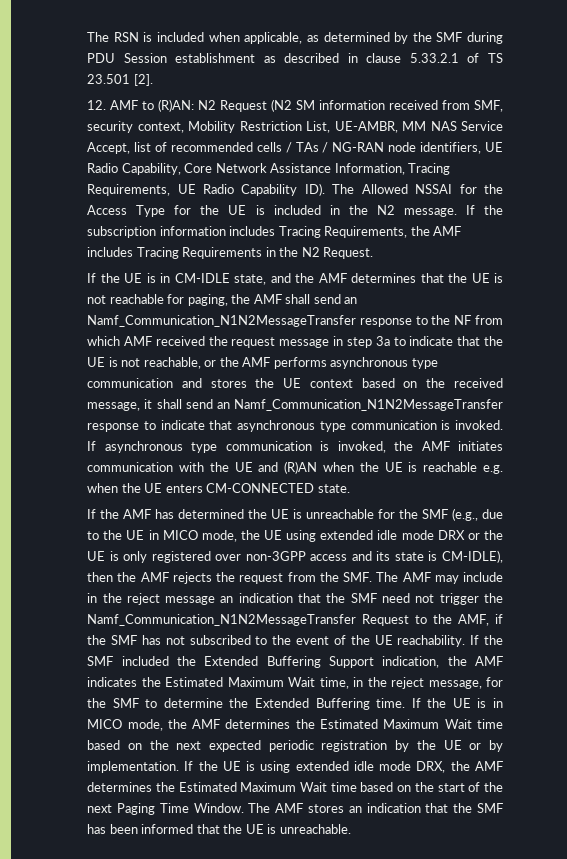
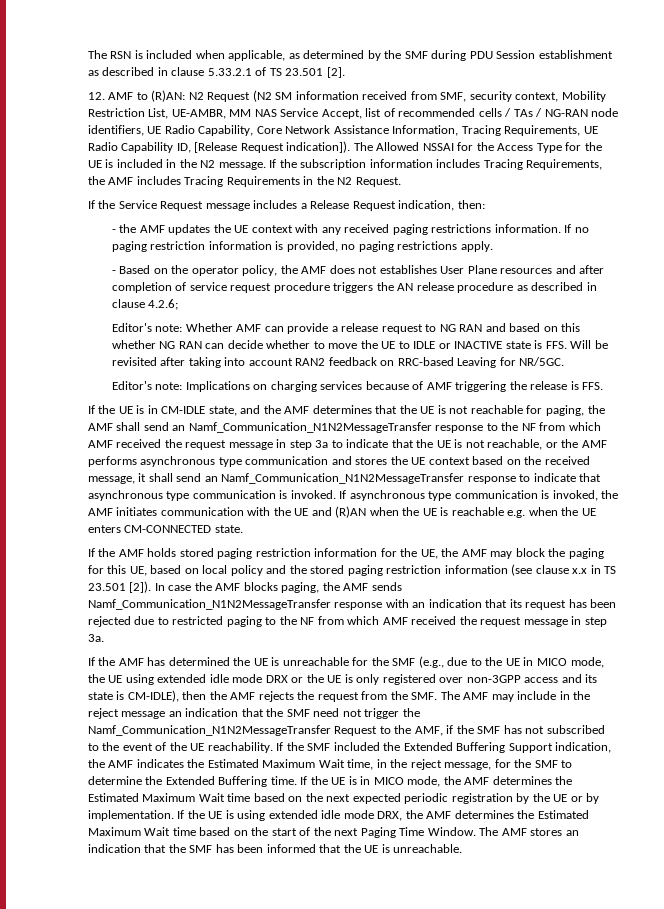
[304,183,325,196] ID). -> [176,141,351,153] ID, [Release Request indication]).
(374, 253) none -> [87,200,485,211] [111,224,589,235] [111,241,493,252] [111,265,605,276] [111,282,597,293] [111,299,179,310] [111,323,581,334] [111,340,608,349] [111,357,565,368] [111,381,604,392] // If the Service Request message includes a Release Request indication, then: // - the AMF updates the UE context with any received paging restrictions information. If no paging restriction information is provided, no paging restrictions apply. // - Based on the operator policy, the AMF does not establishes User Plane resources and after completion of service request procedure triggers the AN release procedure as described in clause 4.2.6; // Editor's note: Whether AMF can provide a release request to NG RAN and based on this whether NG RAN can decide whether to move the UE to IDLE or INACTIVE state is FFS. Will be revisited after taking into account RAN2 feedback on RRC-based Leaving for NR/5GC. // Editor's note: Implications on charging services because of AMF triggering the release is FFS.
(350, 488) none -> [87,548,604,559] [87,564,617,576] [87,581,402,593] [87,599,617,610] [87,616,607,627] [87,634,104,642] // If the AMF holds stored paging restriction information for the UE, the AMF may block the paging for this UE, based on local policy and the stored paging restriction information (see clause x.x in TS 23.501 [2]). In case the AMF blocks paging, the AMF sends Namf_Communication_N1N2MessageTransfer response with an indication that its request has been rejected due to restricted paging to the NF from which AMF received the request message in step 3a.

